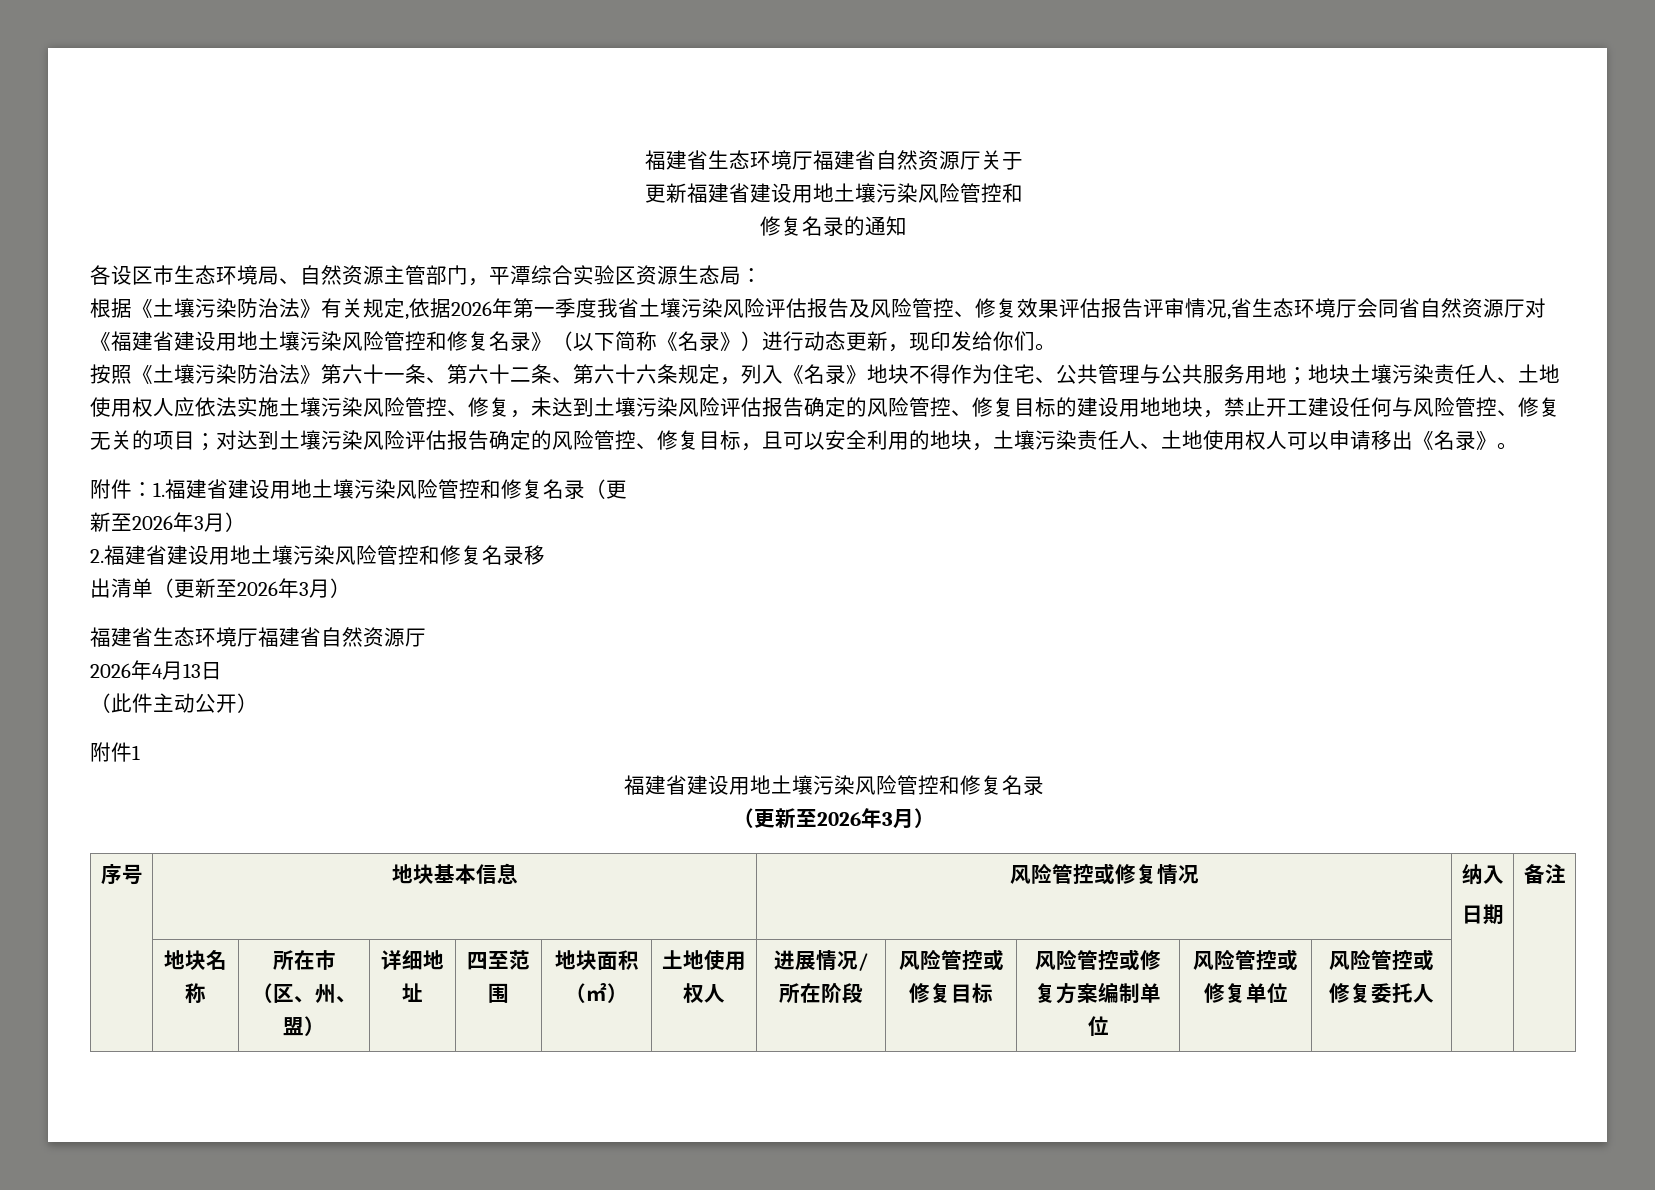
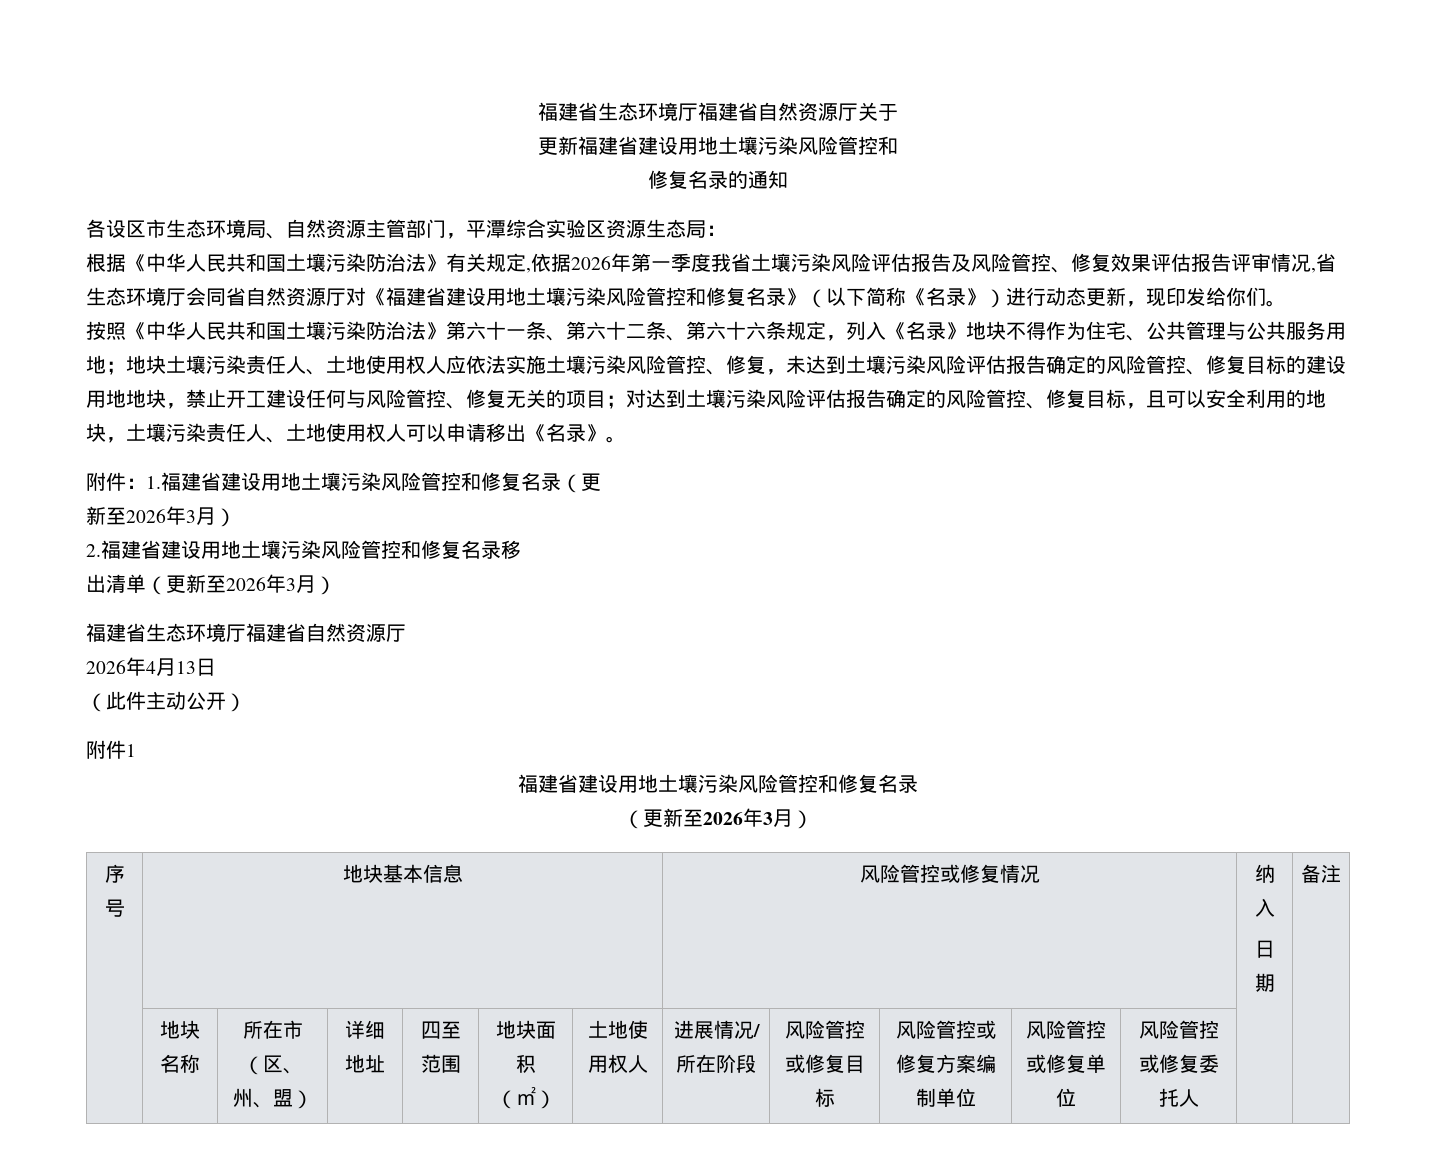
(153, 308) none -> [146,253,286,272] 中华人民共和国
(153, 374) none -> [146,321,286,340] 中华人民共和国

